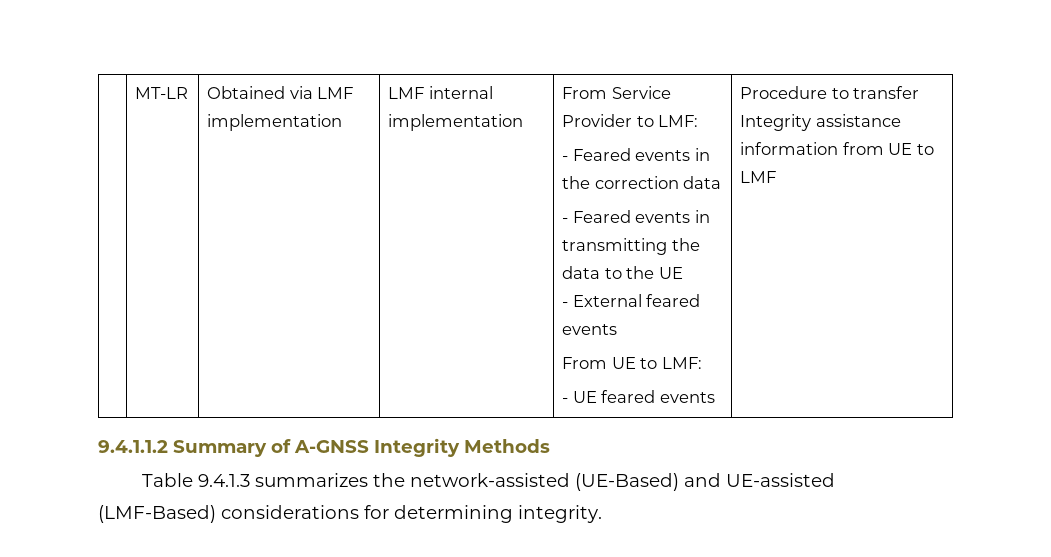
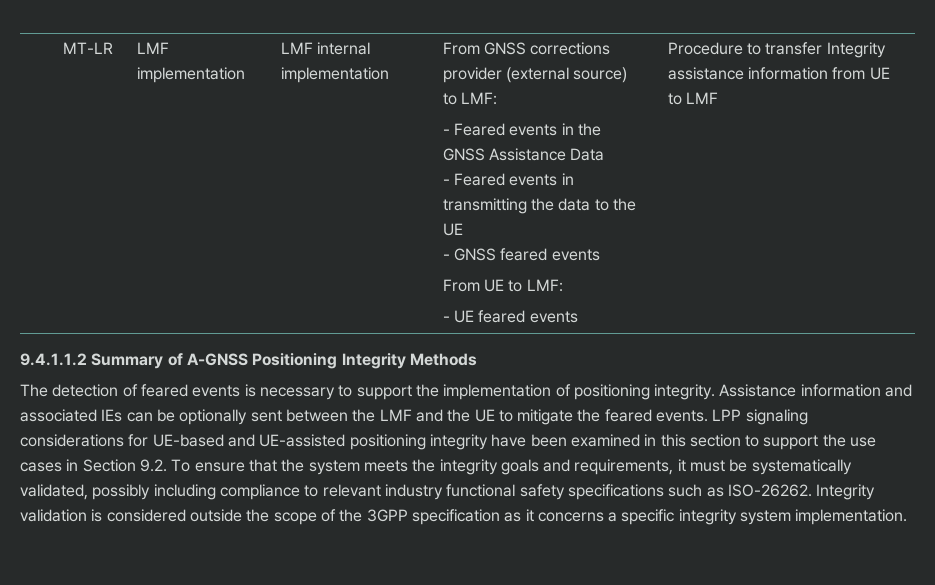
[207,86,313,99] Obtained via -> (113, 48) none
[611,86,671,99] [562,114,633,127] Service Provider -> [483,42,611,55] [442,67,628,83] GNSS corrections provider (external source)
[594,176,722,189] correction data -> [442,148,605,161] GNSS Assistance Data
[572,294,642,307] External -> [453,248,496,261] GNSS
(369, 446) none -> [252,353,338,369] Positioning
[141,473,835,491] [98,505,602,523] Table 9.4.1.3 summarizes the network-assisted (UE-Based) and UE-assisted (LMF-Based) considerations for determining integrity. -> [20,384,913,400] [20,409,808,425] [20,434,877,450] [20,459,852,475] [20,484,876,500] [20,509,908,525] The detection of feared events is necessary to support the implementation of positioning integrity. Assistance information and associated IEs can be optionally sent between the LMF and the UE to mitigate the feared events. LPP signaling considerations for UE-based and UE-assisted positioning integrity have been examined in this section to support the use cases in Section 9.2. To ensure that the system meets the integrity goals and requirements, it must be systematically validated, possibly including compliance to relevant industry functional safety specifications such as ISO-26262. Integrity validation is considered outside the scope of the 3GPP specification as it concerns a specific integrity system implementation.

